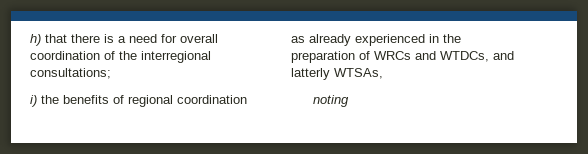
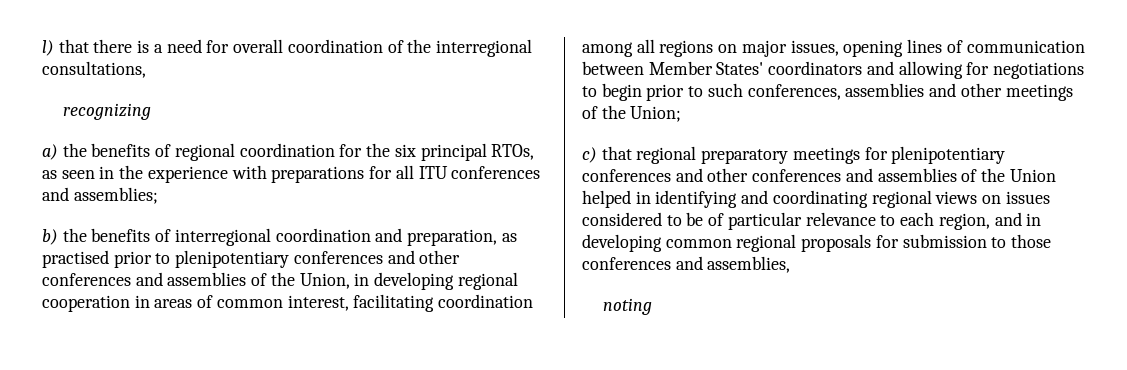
[30,34,41,46] h) -> [42,40,54,56] l)
[30,68,111,79] [30,95,37,107] consultations; // i) -> [42,61,146,78] [63,103,152,120] [42,144,58,160] consultations, // recognizing // a)
[291,34,461,46] [291,51,514,63] [291,68,383,80] as already experienced in the preparation of WRCs and WTDCs, and latterly WTSAs, -> [339,143,535,161] [42,165,541,183] [42,187,158,204] [42,228,517,246] [42,250,461,268] [42,272,518,290] [42,294,534,312] [582,39,1085,57] [582,61,1085,79] [582,83,1073,101] [582,105,682,122] [582,146,1006,164] [582,168,1056,182] [582,190,1050,208] [582,212,1042,230] [582,234,1052,252] [582,256,791,273] for the six principal RTOs, as seen in the experience with preparations for all ITU conferences and assemblies; // b) the benefits of interregional coordination and preparation, as practised prior to plenipotentiary conferences and other conferences and assemblies of the Union, in developing regional cooperation in areas of common interest, facilitating coordination among all regions on major issues, opening lines of communication between Member States' coordinators and allowing for negotiations to begin prior to such conferences, assemblies and other meetings of the Union; // c) that regional preparatory meetings for plenipotentiary conferences and other conferences and assemblies of the Union helped in identifying and coordinating regional views on issues considered to be of particular relevance to each region, and in developing common regional proposals for submission to those conferences and assemblies,

